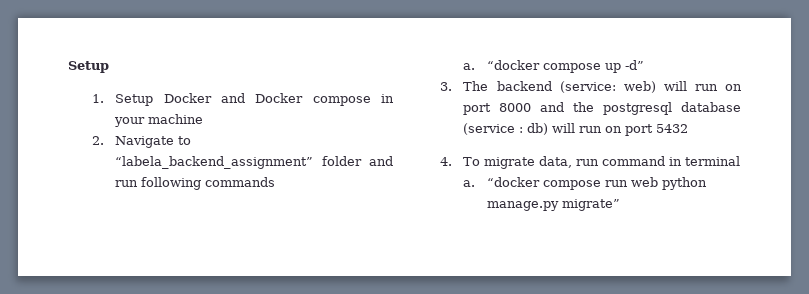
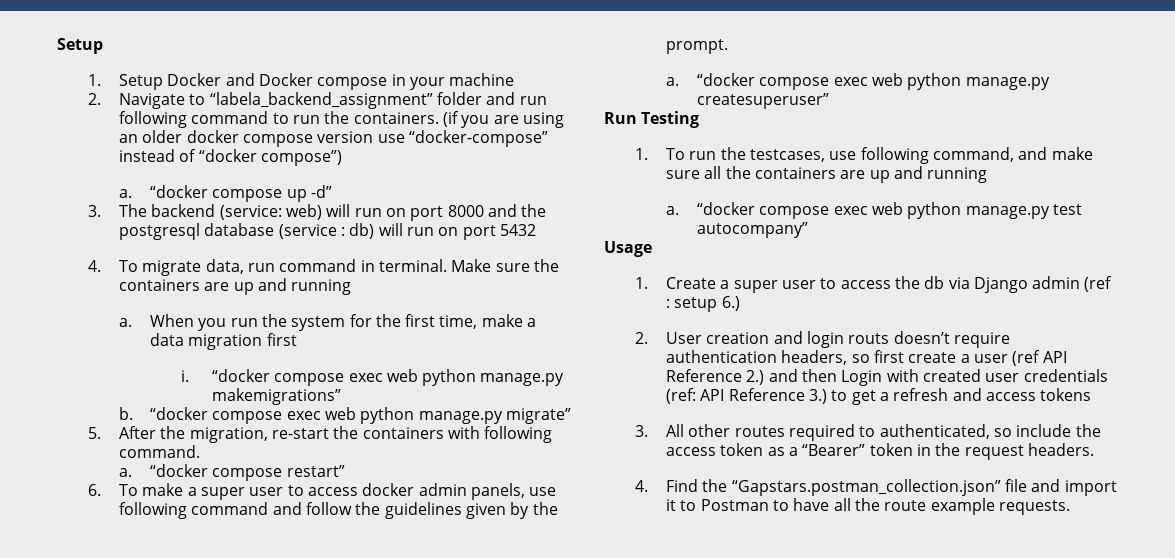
[205,177,276,187] commands -> [191,111,564,128] [118,130,548,147] [118,149,342,166] command to run the containers. (if you are using an older docker compose version use “docker-compose” instead of “docker compose”)
[685,156,741,166] [463,177,708,190] [487,199,621,211] terminal // a. “docker compose run web python manage.py migrate” -> [378,259,559,272] [118,278,352,295] [118,314,537,331] [149,333,297,350] [180,369,565,386] [211,388,341,405] [118,407,571,424] [87,426,553,443] [118,445,200,458] [118,464,345,481] [87,483,557,500] [118,502,558,519] [665,39,728,54] [665,73,1050,90] [696,93,829,109] [604,111,700,128] [634,147,1093,164] [665,166,988,183] [665,202,1082,219] [696,222,808,238] [604,241,652,257] [634,276,1113,293] [665,296,740,312] [634,331,1010,348] [665,350,1067,366] [665,369,1108,386] [665,388,1092,405] [634,424,1101,441] [665,443,1094,460] [634,479,1117,496] [665,498,1070,515] terminal. Make sure the containers are up and running // a. When you run the system for the first time, make a data migration first // i. “docker compose exec web python manage.py makemigrations” // b. “docker compose exec web python manage.py migrate” // 5. After the migration, re-start the containers with following command. // a. “docker compose restart” // 6. To make a super user to access docker admin panels, use following command and follow the guidelines given by the prompt. // a. “docker compose exec web python manage.py createsuperuser” // Run Testing // 1. To run the testcases, use following command, and make sure all the containers are up and running // a. “docker compose exec web python manage.py test autocompany” // Usage // 1. Create a super user to access the db via Django admin (ref : setup 6.) // 2. User creation and login routs doesn’t require authentication headers, so first create a user (ref API Reference 2.) and then Login with created user credentials (ref: API Reference 3.) to get a refresh and access tokens // 3. All other routes required to authenticated, so include the access token as a “Bearer” token in the request headers. // 4. Find the “Gapstars.postman_collection.json” file and import it to Postman to have all the route example requests.

